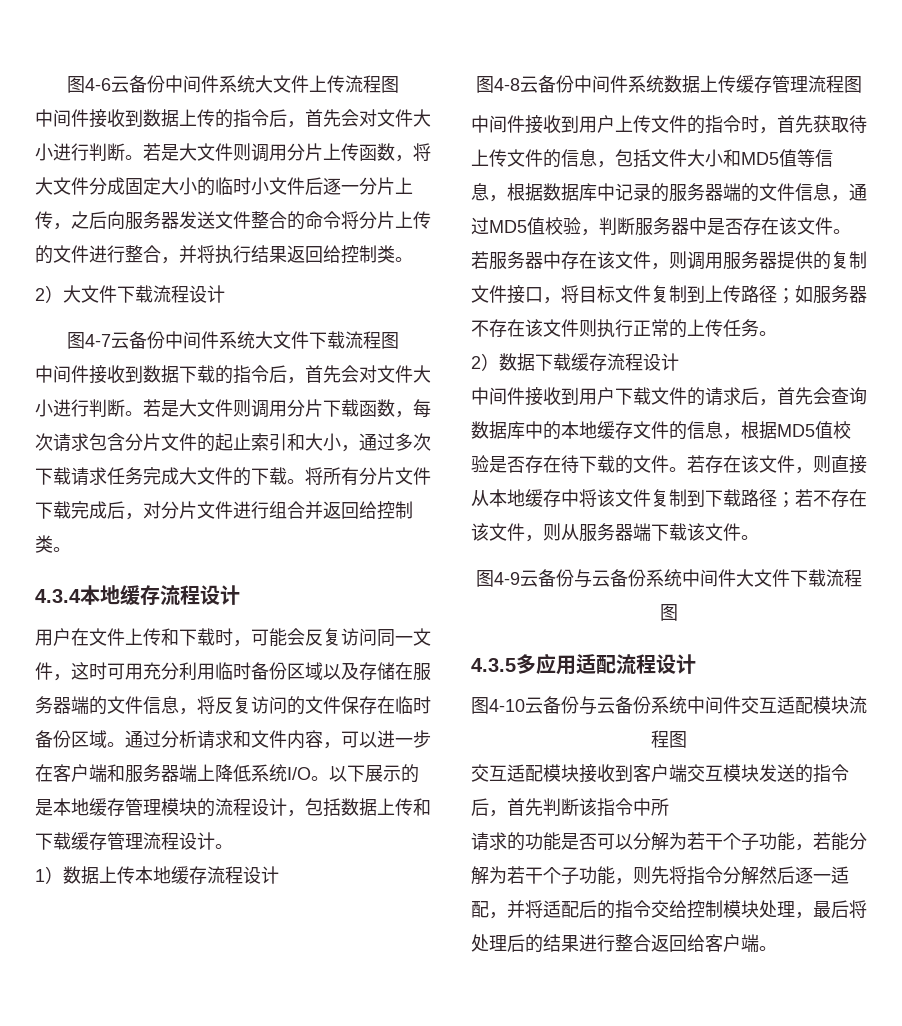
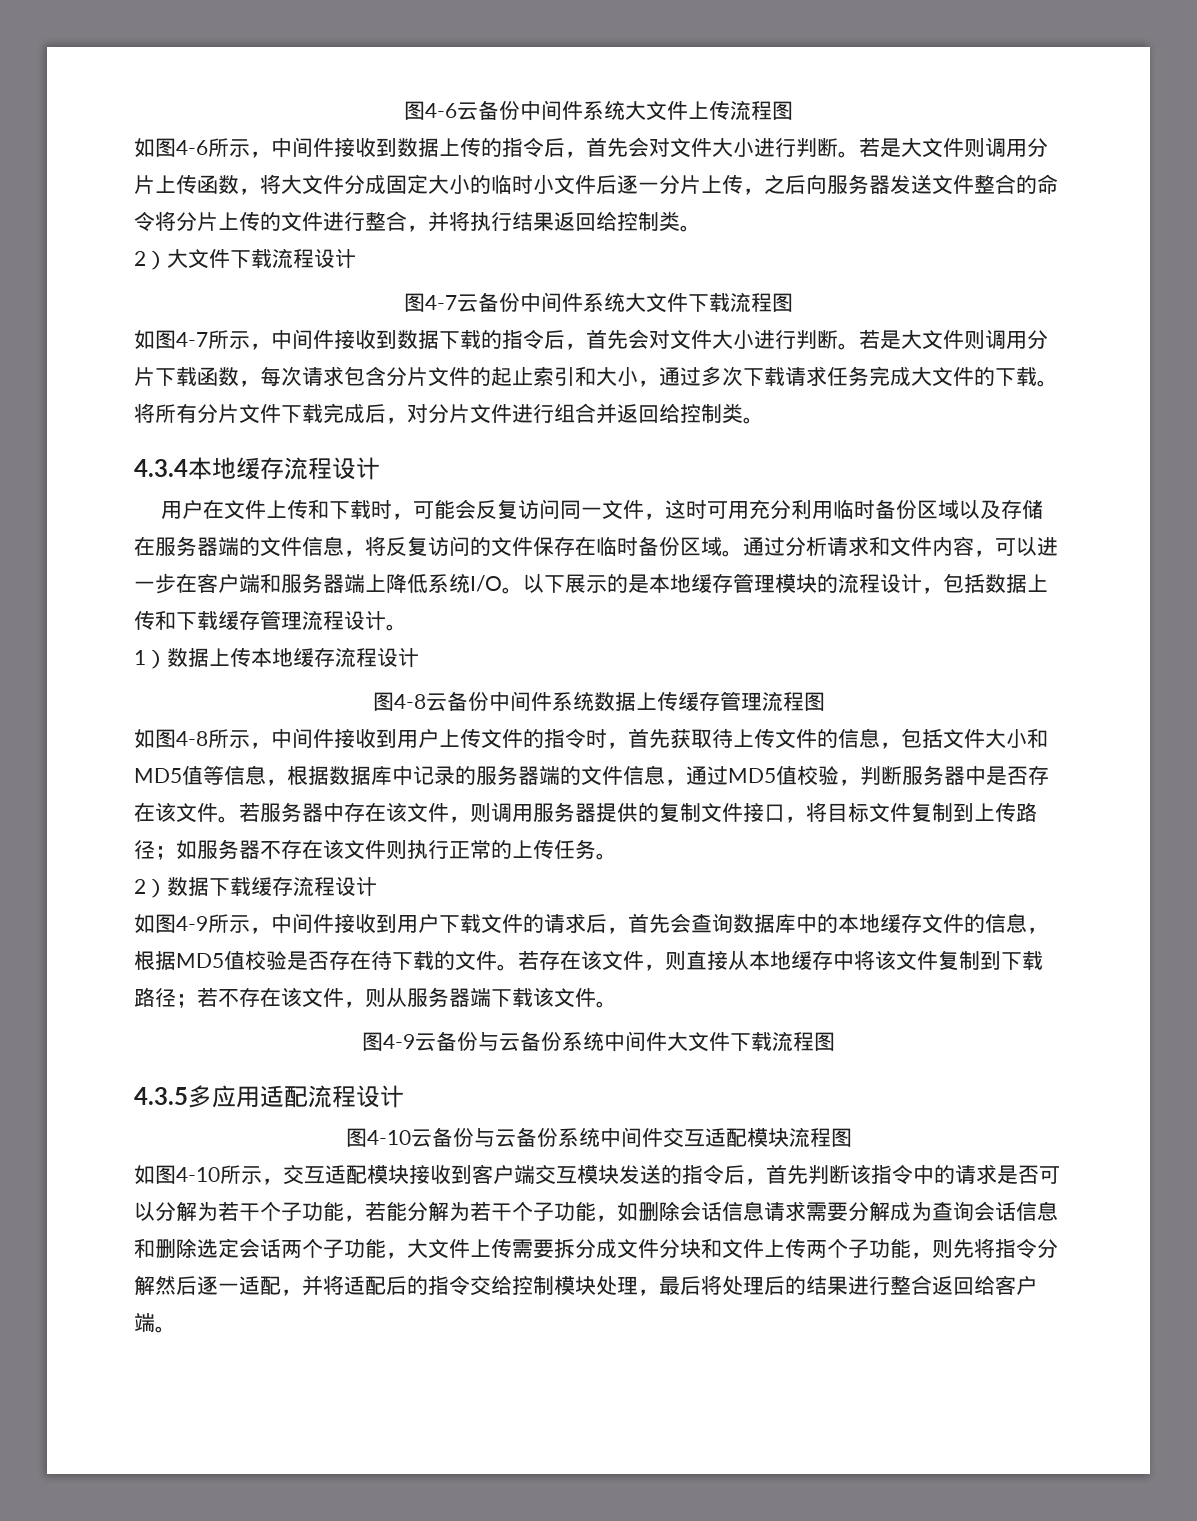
(399, 84) none -> [134,138,271,158] 如图4-6所示，
(399, 340) none -> [134,330,271,350] 如图4-7所示，
(862, 84) none -> [134,729,271,749] 如图4-8所示，
(679, 362) none -> [134,914,271,934] 如图4-9所示，
(687, 739) none -> [134,1165,283,1185] 如图4-10所示，
[651,798,669,816] [471,832,561,851] 所 // 请求的功能 -> [934,1164,997,1184] 的请求
(633, 881) none -> [617,1201,1058,1221] [134,1238,932,1259] 如删除会话信息请求需要分解成为查询会话信息和删除选定会话两个子功能，大文件上传需要拆分成文件分块和文件上传两个子功能，

